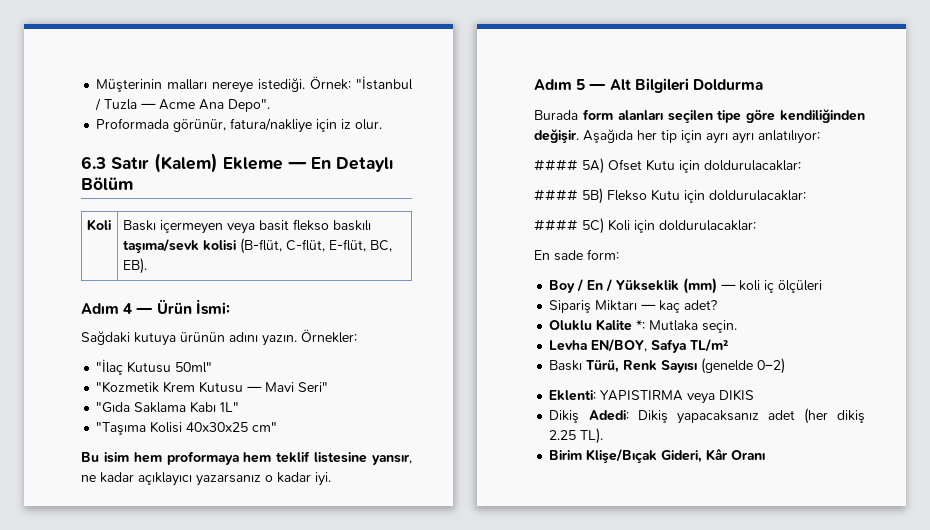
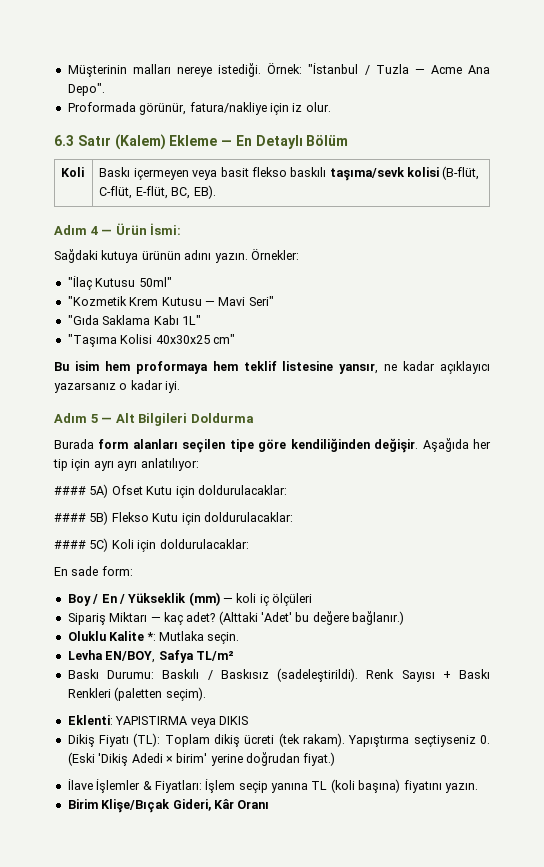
(718, 305) none -> [218,611,405,625] (Alttaki 'Adet' bu değere bağlanır.)
[586,358,786,374] Türü, Renk Sayısı (genelde 0–2) -> [107,668,490,682] [67,687,206,701] Durumu: Baskılı / Baskısız (sadeleştirildi). Renk Sayısı + Baskı Renkleri (paletten seçim).
[588,408,865,424] [549,428,604,444] Adedi: Dikiş yapacaksanız adet (her dikiş 2.25 TL). -> [99,733,490,747] [67,752,336,766] [67,779,478,793] Fiyatı (TL): Toplam dikiş ücreti (tek rakam). Yapıştırma seçtiyseniz 0. (Eski 'Dikiş Adedi × birim' yerine doğrudan fiyat.) // İlave İşlemler & Fiyatları: İşlem seçip yanına TL (koli başına) fiyatını yazın.

